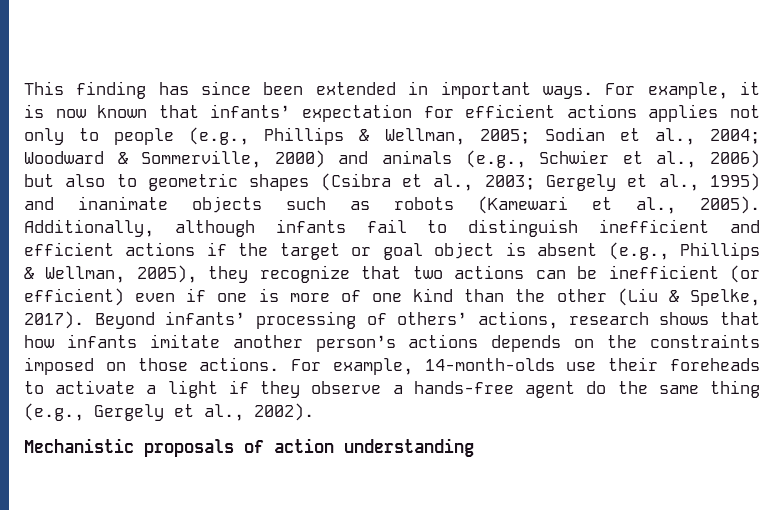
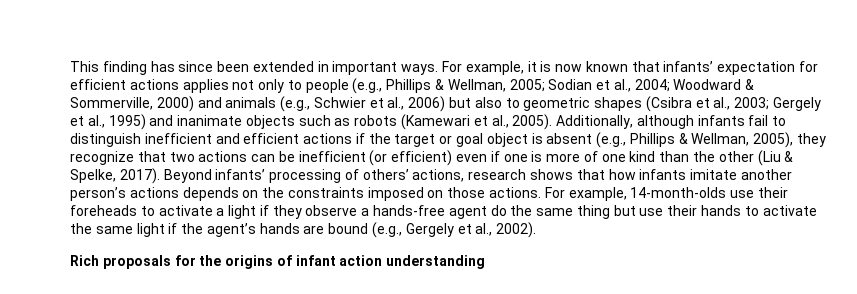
(761, 389) none -> [613,205,817,216] [70,223,369,237] but use their hands to activate the same light if the agent’s hands are bound
[24,438,264,457] Mechanistic proposals of -> [70,255,336,269] Rich proposals for the origins of infant

